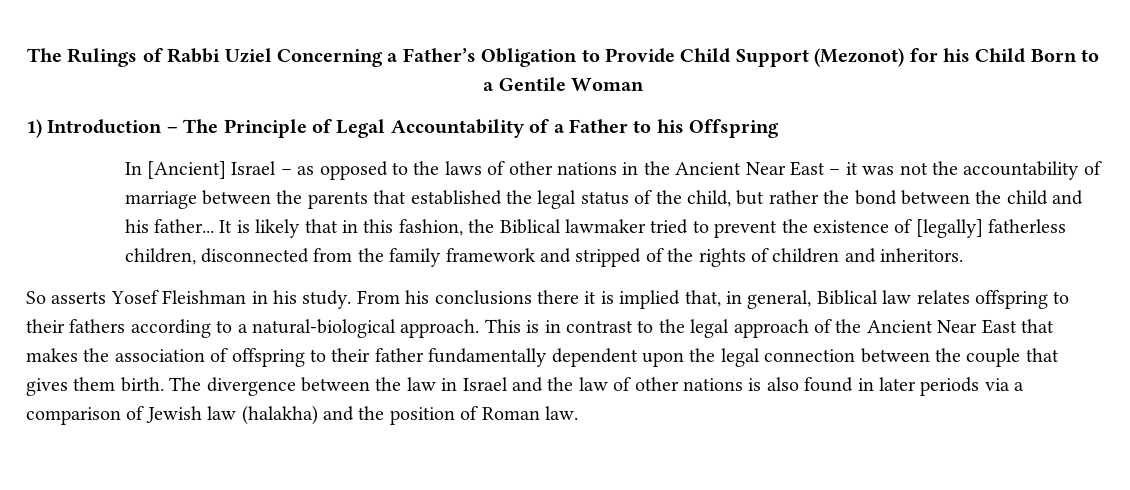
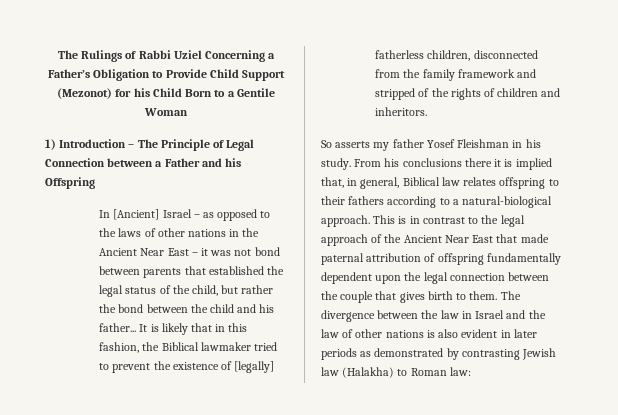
[390,119,550,138] Accountability of -> [45,158,154,167] Connection between
[633,120,652,133] to -> [201,158,222,167] and
[932,161,1102,180] [124,190,303,209] the accountability of marriage between the -> [254,247,280,256] [99,266,141,275] bond between
(107, 297) none -> [373,139,424,151] my father
[26,348,424,367] makes the association of offspring to their father -> [520,234,549,243] [321,253,484,265] made paternal attribution of offspring
[73,377,164,392] them birth. -> [427,291,498,300] birth to them.
[804,377,854,392] found -> [461,329,498,338] evident
[984,378,1025,391] [26,405,578,425] via a comparison of Jewish law (halakha) and the position of Roman law. -> [360,348,557,360] [321,367,471,378] as demonstrated by contrasting Jewish law (Halakha) to Roman law:

